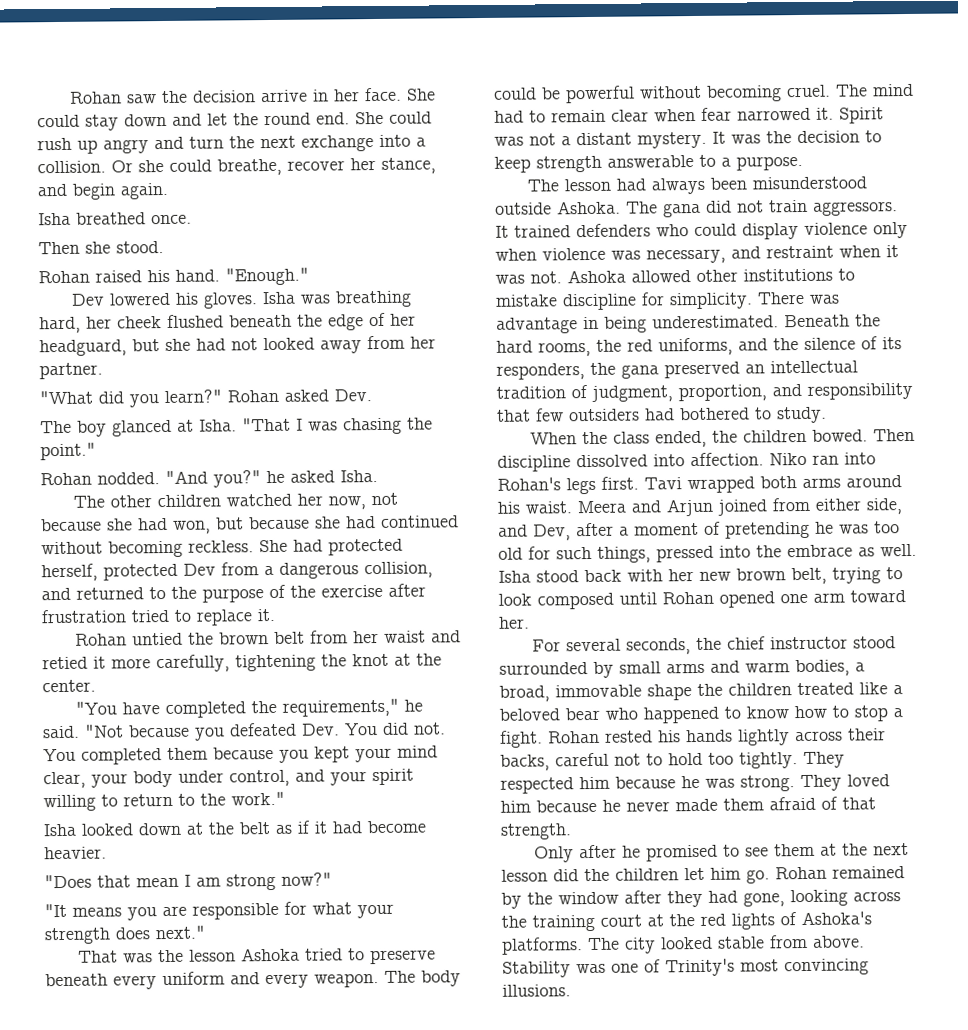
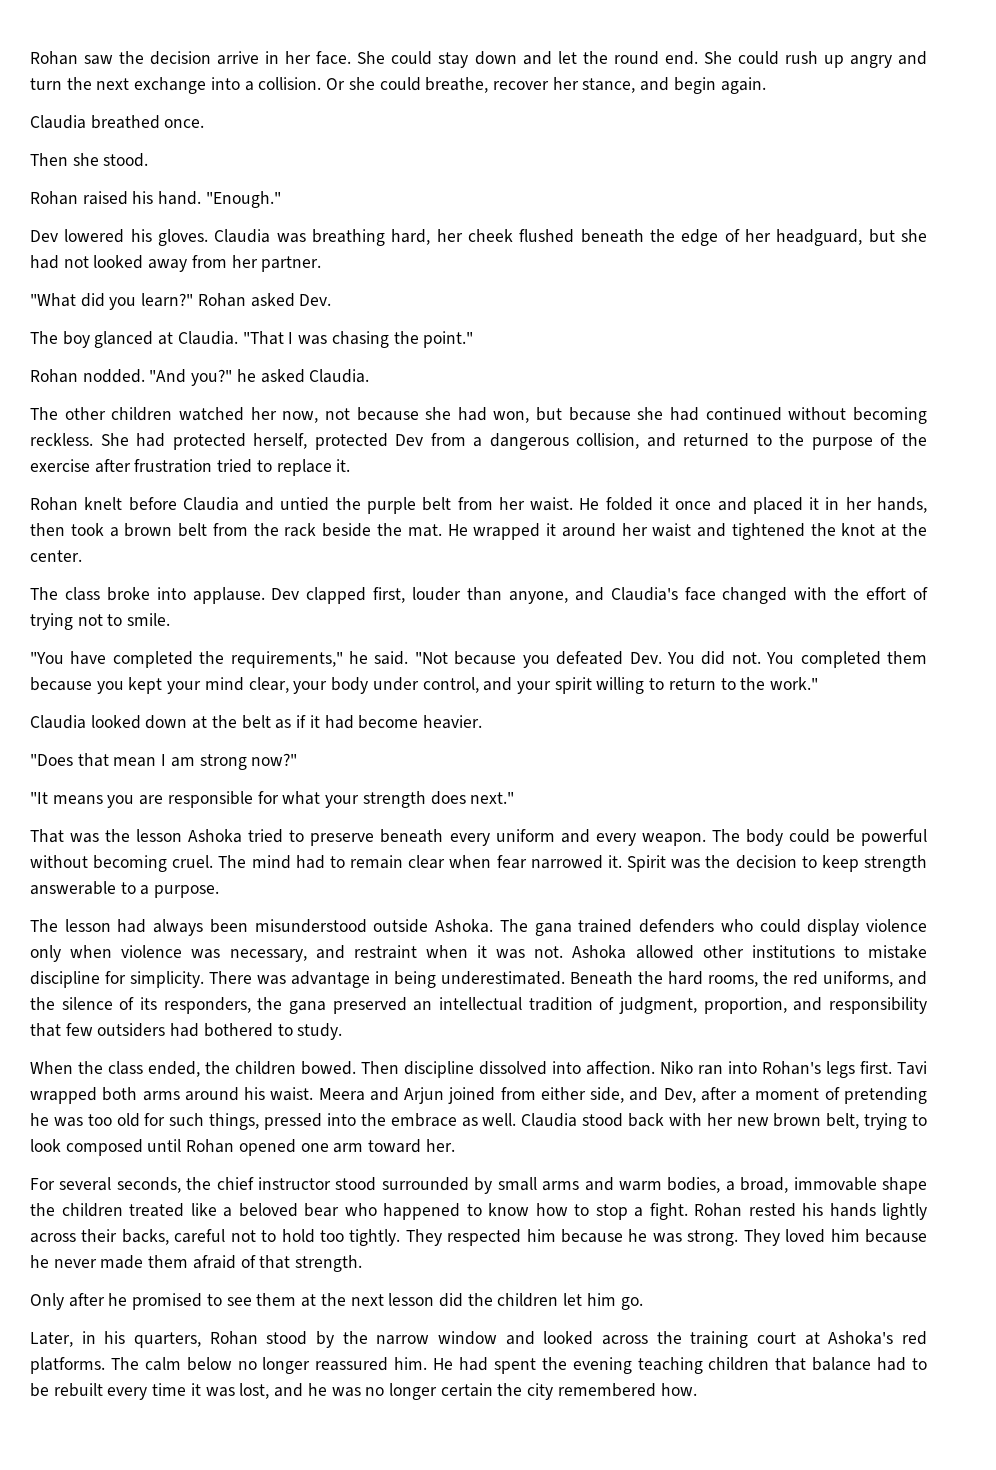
[38,212,71,226] Isha -> [30,115,86,129] Claudia
[262,291,297,305] Isha -> [214,229,271,243] Claudia
[199,419,237,432] Isha. -> [177,331,238,345] Claudia.
[340,470,378,483] Isha. -> [309,369,370,383] Claudia.
[132,630,462,646] [42,654,316,673] untied the brown belt from her waist and retied it more carefully, tightening -> [84,497,928,514] [30,523,805,540] knelt before Claudia and untied the purple belt from her waist. He folded it once and placed it in her hands, then took a brown belt from the rack beside the mat. He wrapped it around her waist and tightened
(96, 686) none -> [30,587,929,604] [30,613,171,630] // The class broke into applause. Dev clapped first, louder than anyone, and Claudia's face changed with the effort of trying not to smile.
[43,823,77,837] Isha -> [30,715,86,729] Claudia
[529,131,761,149] not a distant mystery. It was -> (701, 864) none
[706,199,898,216] [495,225,509,238] did not train aggressors. It -> (572, 929) none
[498,570,531,583] Isha -> [521,1113,578,1127] Claudia
[775,866,905,880] [501,889,848,909] Rohan remained by the window after they had gone, looking -> [30,1331,594,1348] // Later, in his quarters, Rohan stood by the narrow window and looked
[669,911,872,930] [501,934,865,955] [502,958,869,978] [502,984,571,997] the red lights of Ashoka's platforms. The city looked stable from above. Stability was one of Trinity's most convincing illusions. -> [828,1331,927,1345] [30,1357,928,1374] [30,1383,697,1400] Ashoka's red platforms. The calm below no longer reassured him. He had spent the evening teaching children that balance had to be rebuilt every time it was lost, and he was no longer certain the city remembered how.

